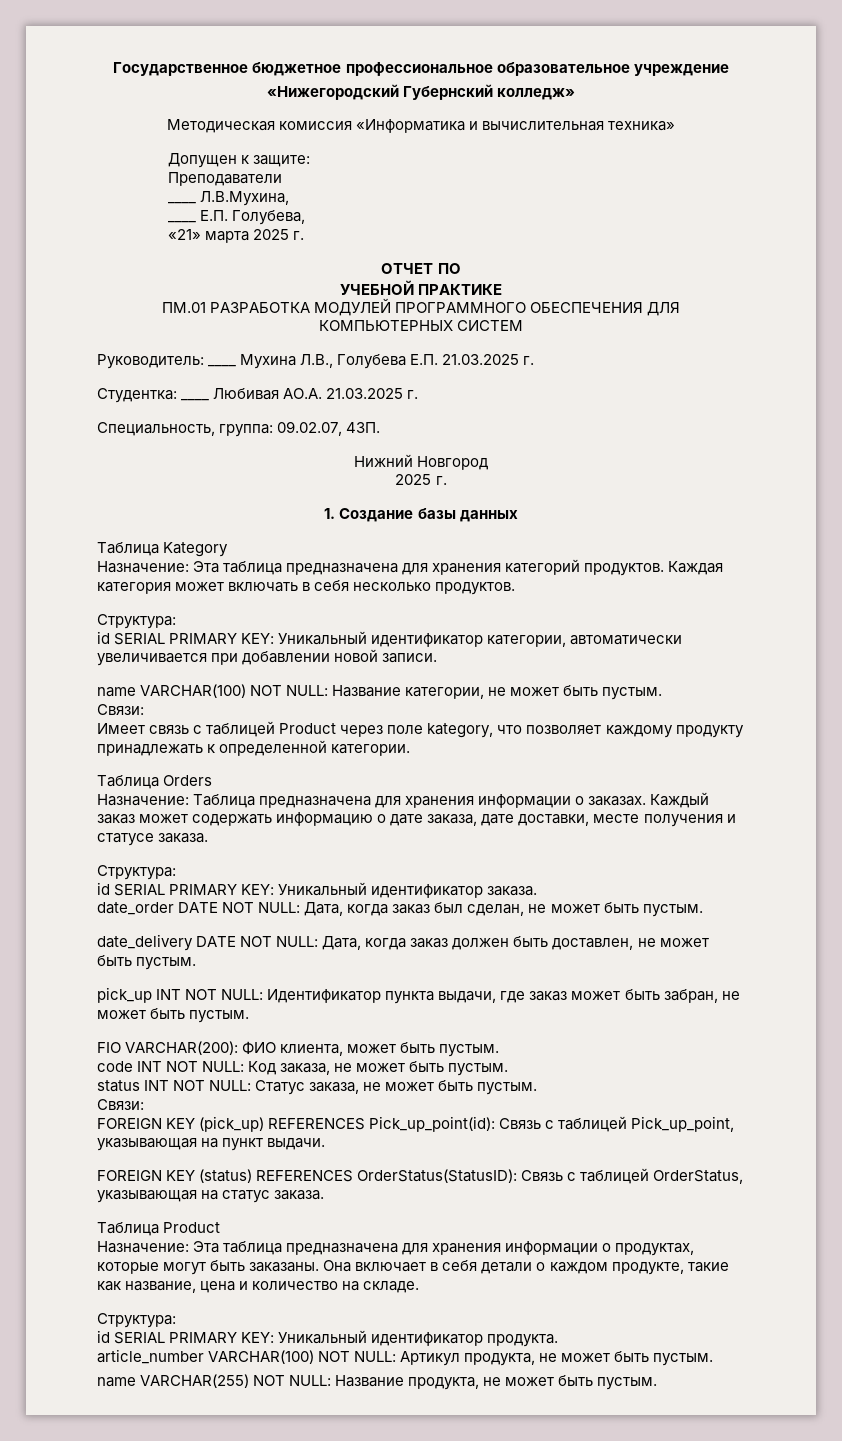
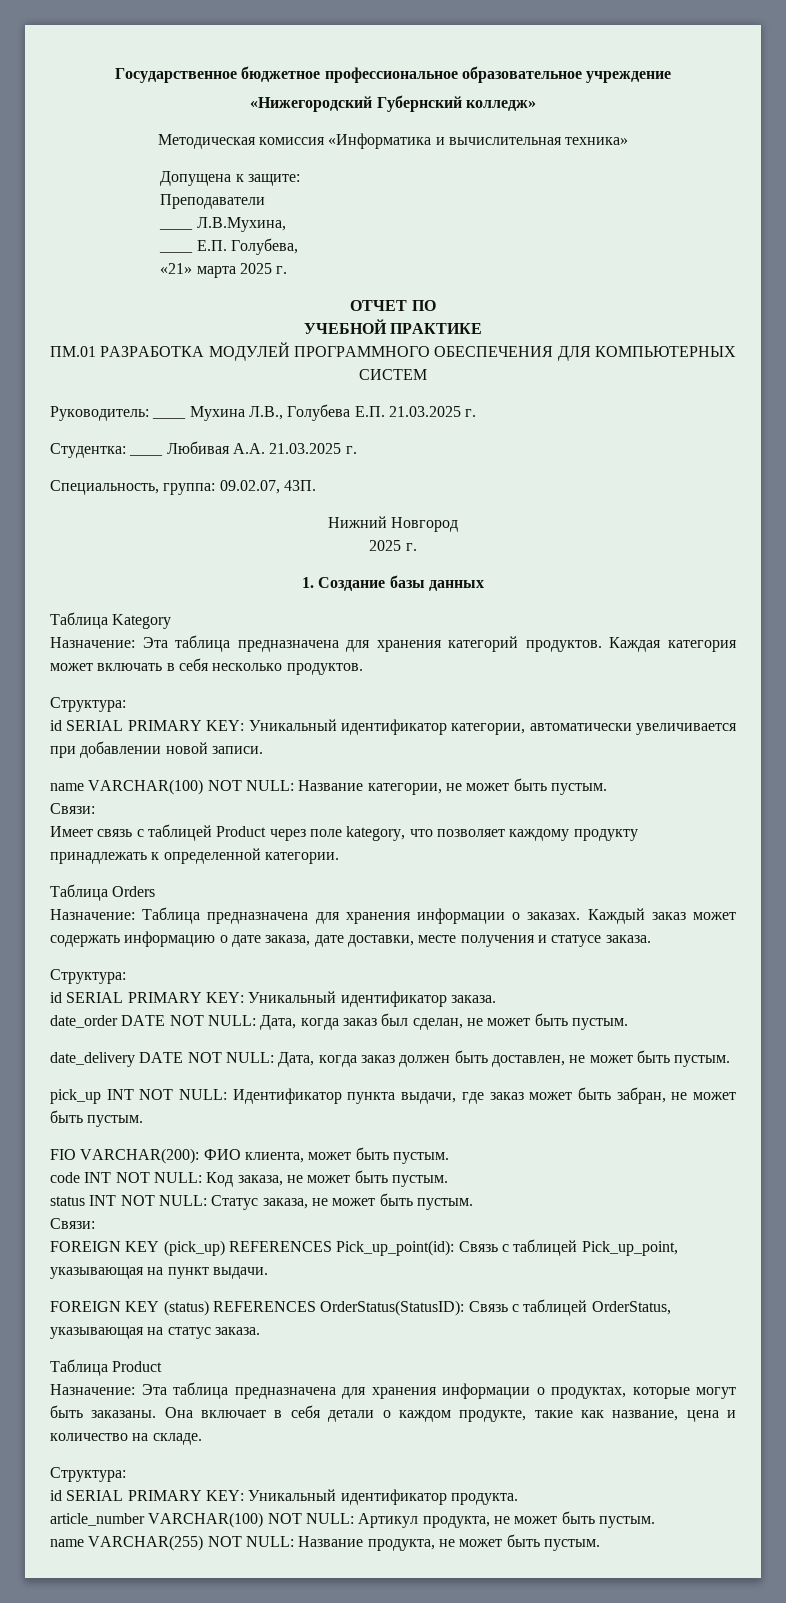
[168,153,238,168] Допущен -> [160,171,232,186] Допущена
[283,388,323,399] АО.А. -> [232,443,265,454] А.А.

